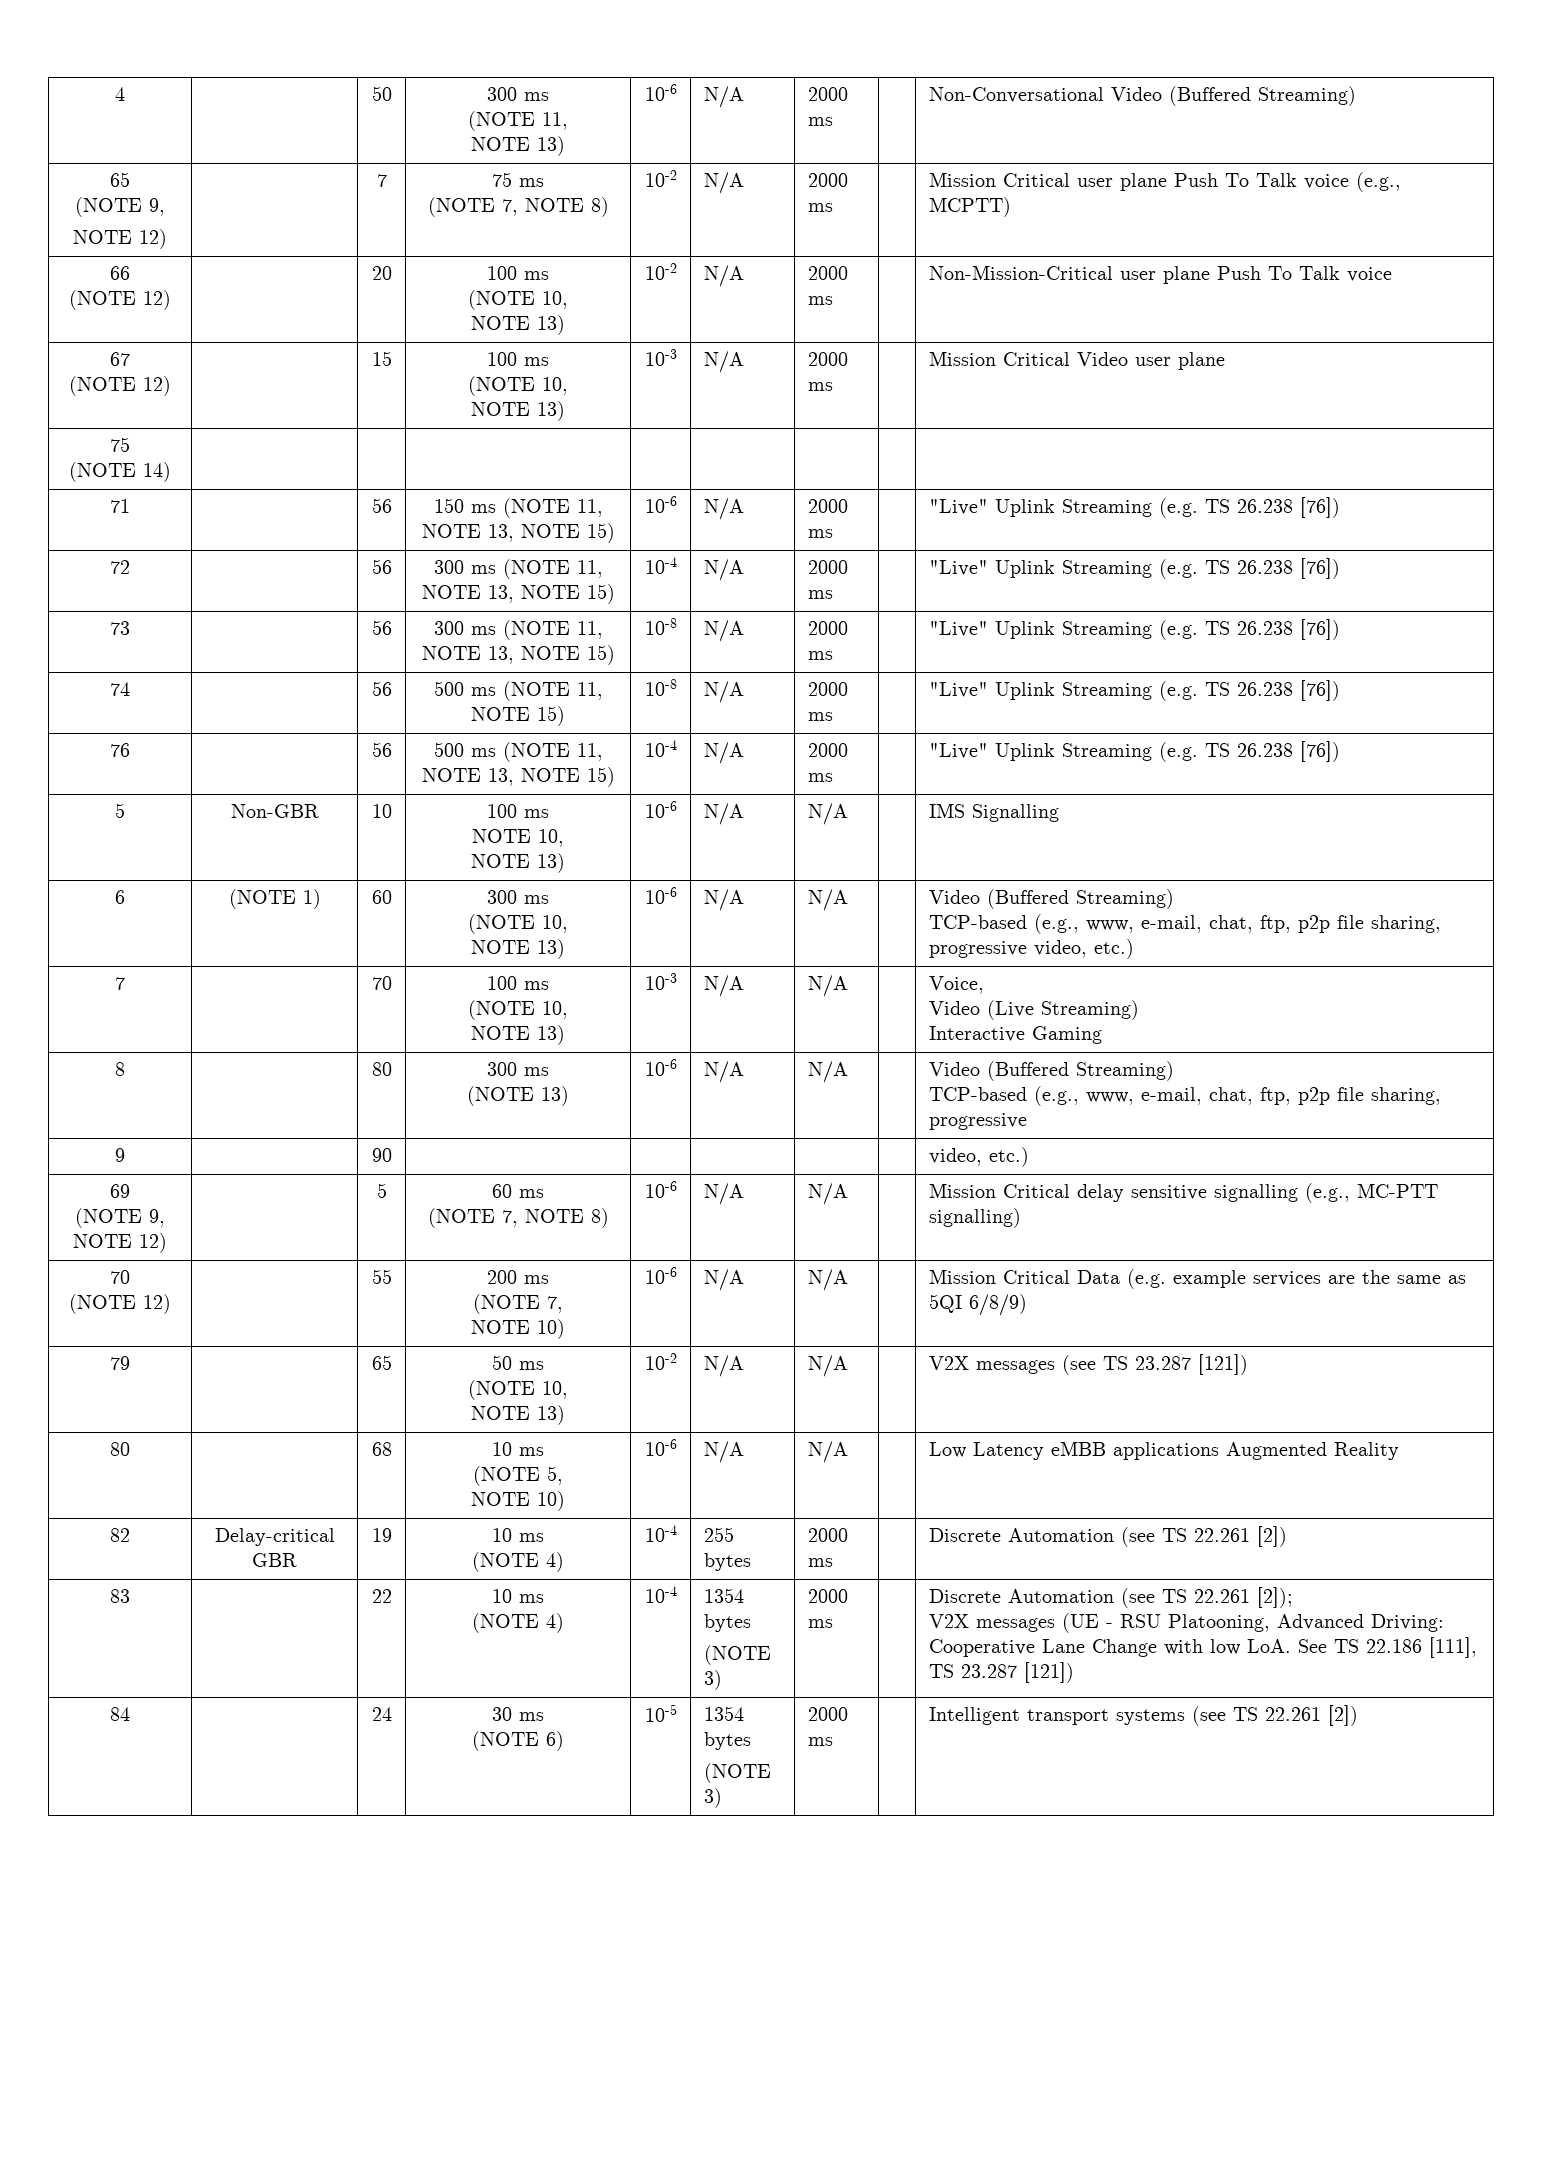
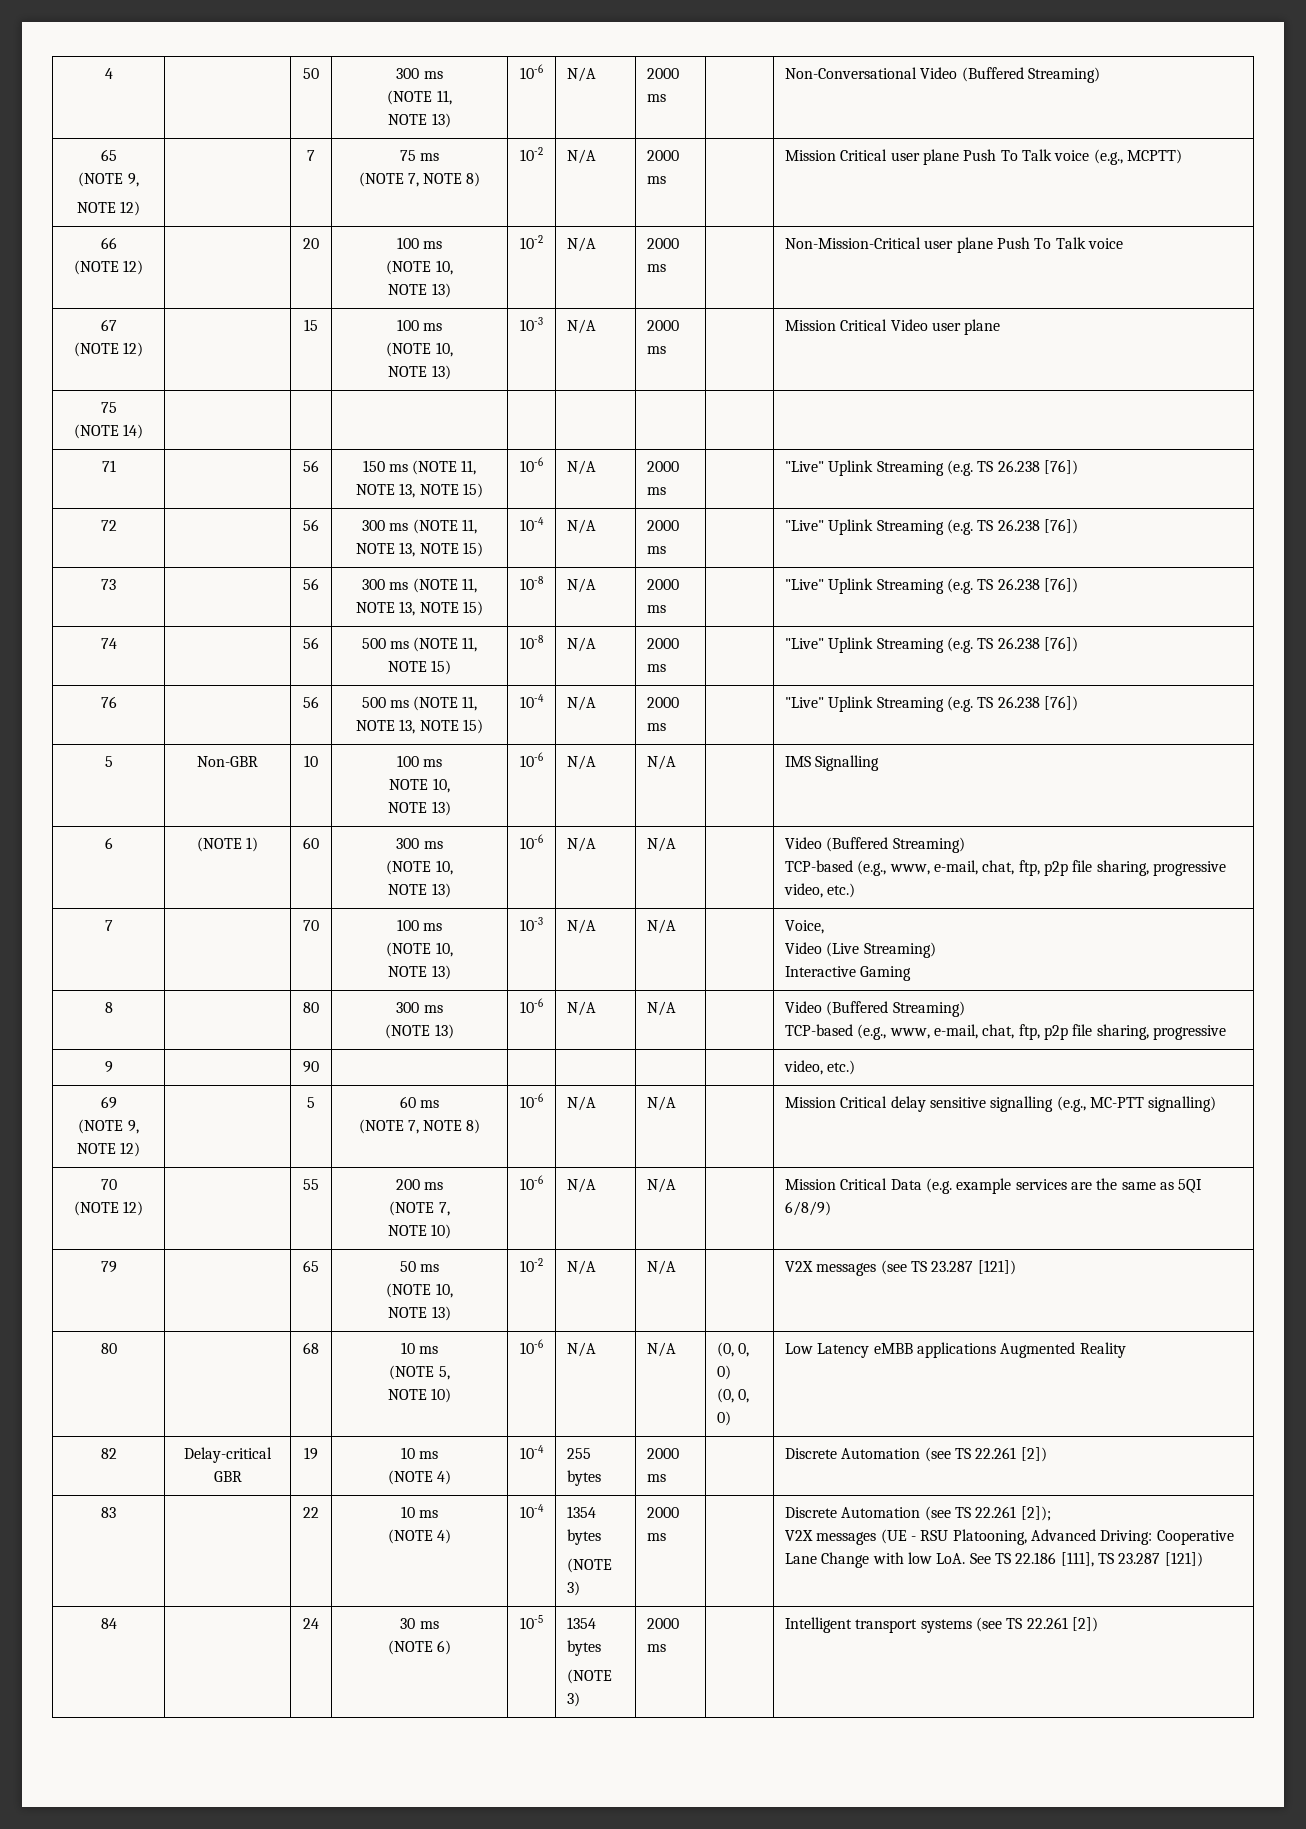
(848, 1452) none -> [717,1342,750,1357] [717,1365,732,1380] [717,1388,750,1403] [717,1411,732,1426] (0, 0, 0) // (0, 0, 0)

